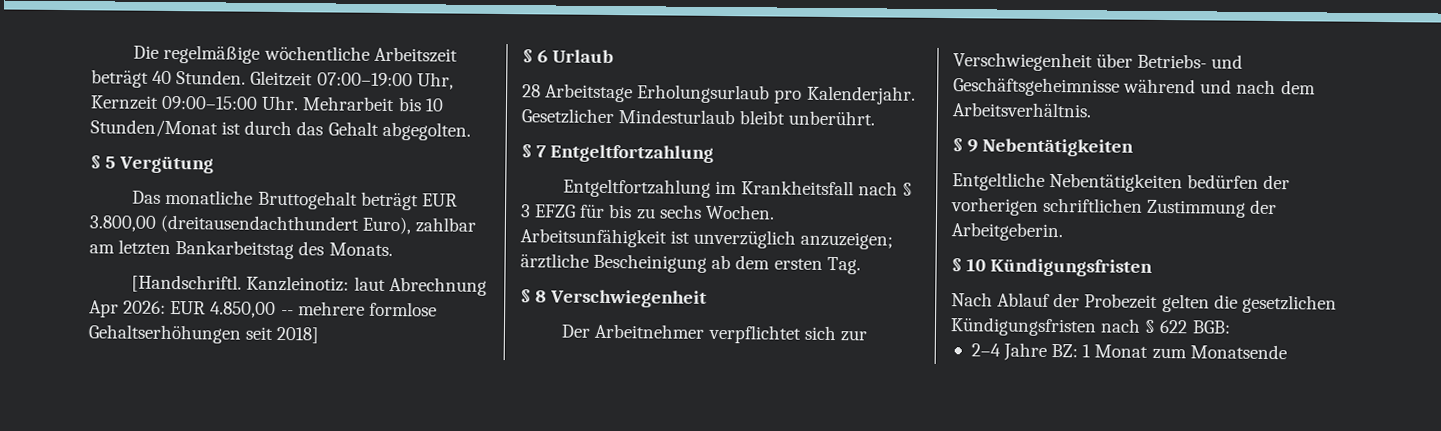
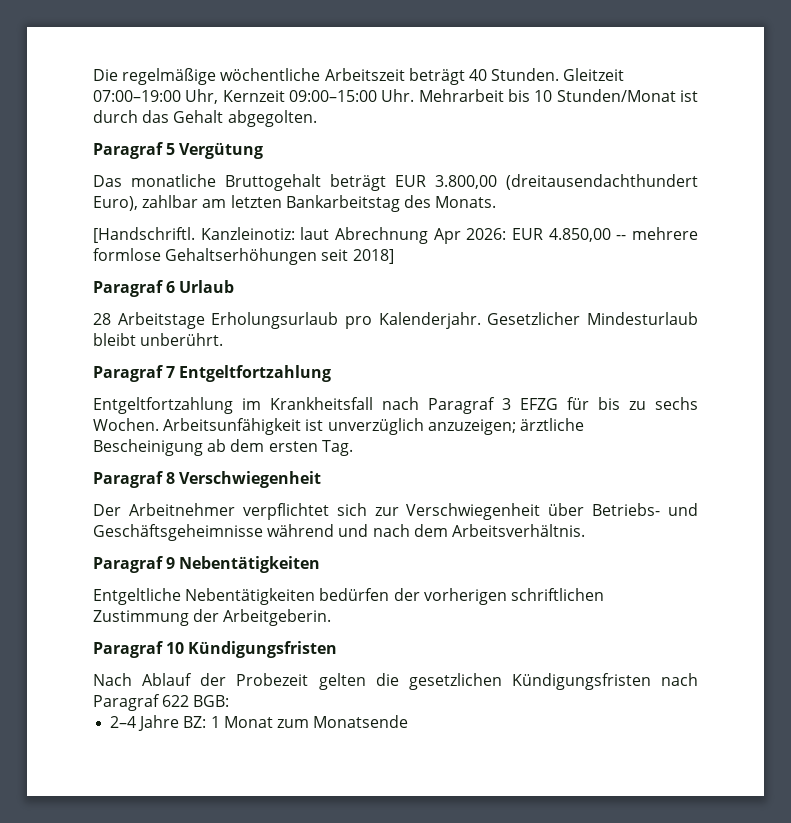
[90,155,101,170] § -> [93,142,163,159] Paragraf
[522,49,533,64] § -> [93,280,163,297] Paragraf
[521,144,532,159] § -> [93,365,163,382] Paragraf
[901,182,913,196] § -> [428,397,495,414] Paragraf
[520,289,531,304] § -> [93,471,163,488] Paragraf
[952,138,963,153] § -> [93,556,163,573] Paragraf
[951,258,962,273] § -> [93,641,163,658] Paragraf
[1144,319,1157,333] § -> [93,694,160,711] Paragraf

